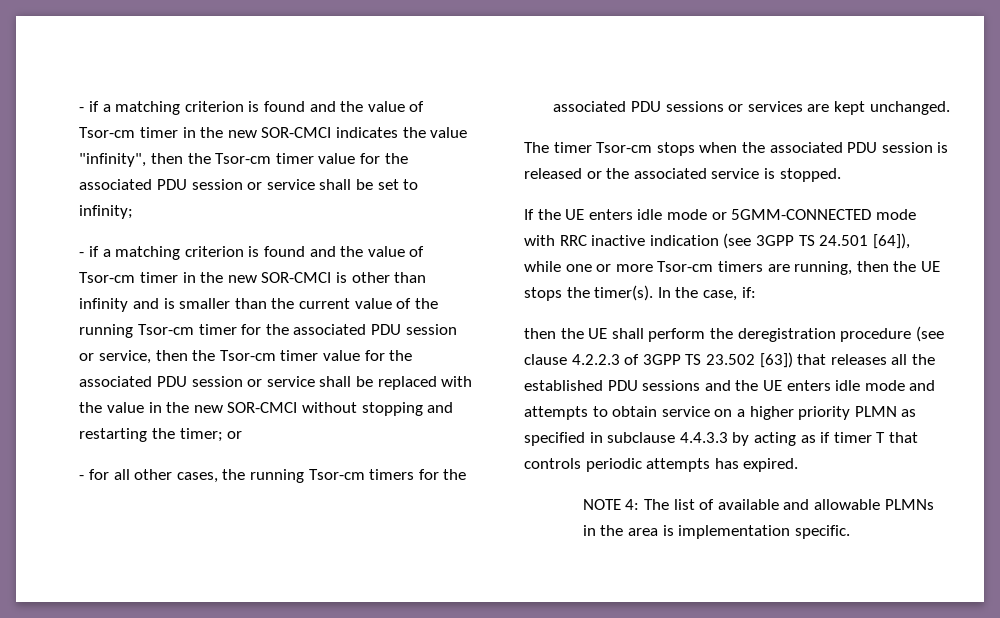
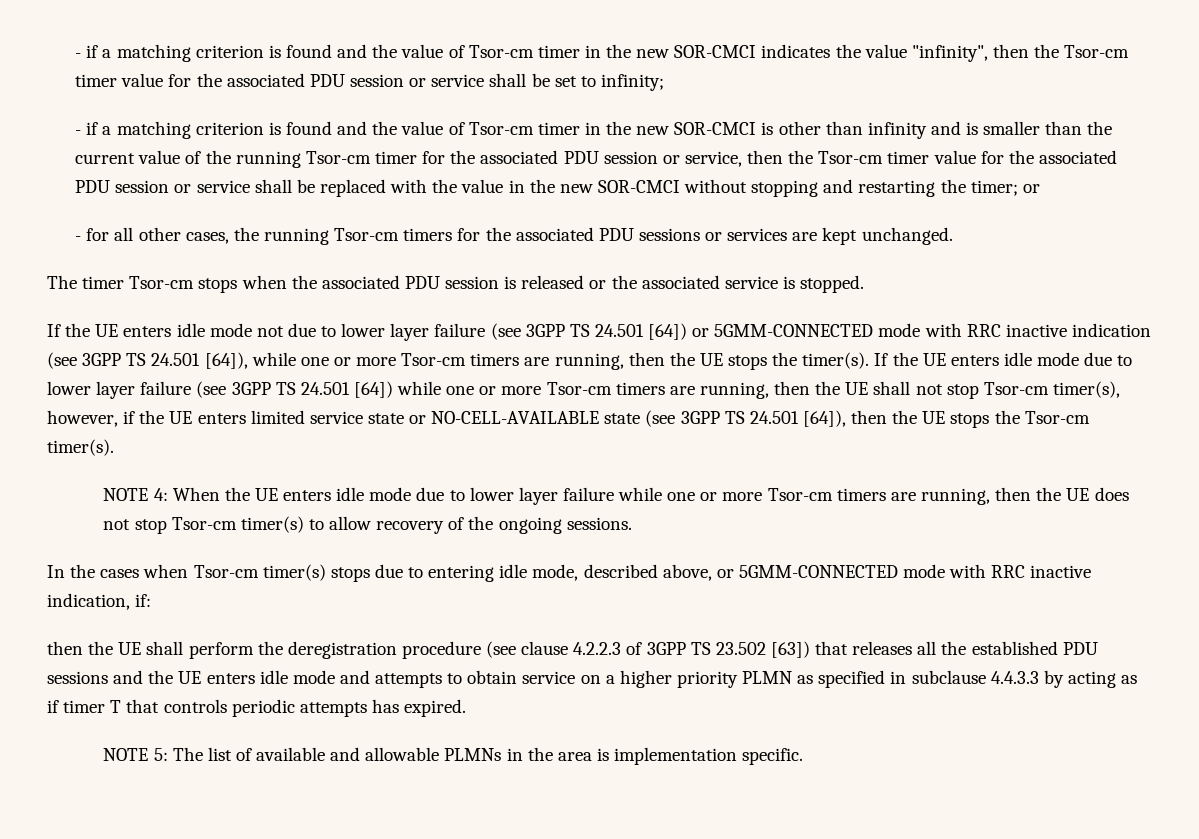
(707, 214) none -> [256,323,688,341] not due to lower layer failure (see 3GPP TS 24.501 [64])
[657,287,737,301] In the case, -> [874,352,1133,366] [47,381,1120,399] [47,410,1090,428] [47,439,114,456] [103,487,1129,505] [103,516,632,534] [47,564,1092,582] [47,593,130,610] If the UE enters idle mode due to lower layer failure (see 3GPP TS 24.501 [64]) while one or more Tsor-cm timers are running, then the UE shall not stop Tsor-cm timer(s), however, if the UE enters limited service state or NO-CELL-AVAILABLE state (see 3GPP TS 24.501 [64]), then the UE stops the Tsor-cm timer(s). // NOTE 4: When the UE enters idle mode due to lower layer failure while one or more Tsor-cm timers are running, then the UE does not stop Tsor-cm timer(s) to allow recovery of the ongoing sessions. // In the cases when Tsor-cm timer(s) stops due to entering idle mode, described above, or 5GMM-CONNECTED mode with RRC inactive indication,
[625,499,640,510] 4: -> [153,748,168,761] 5:

